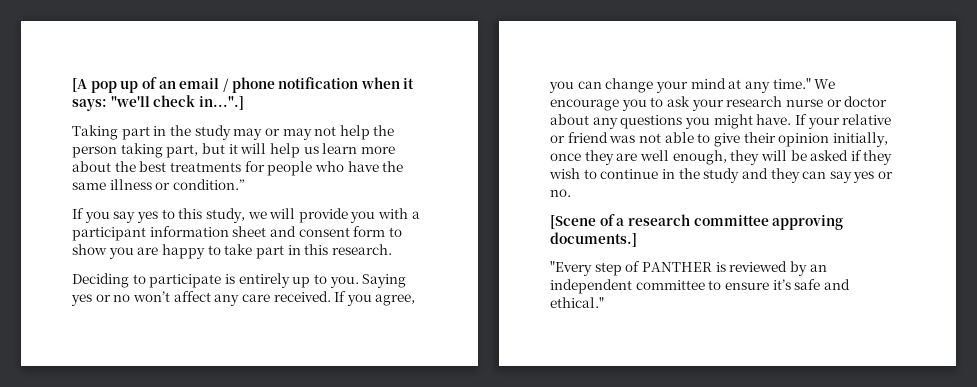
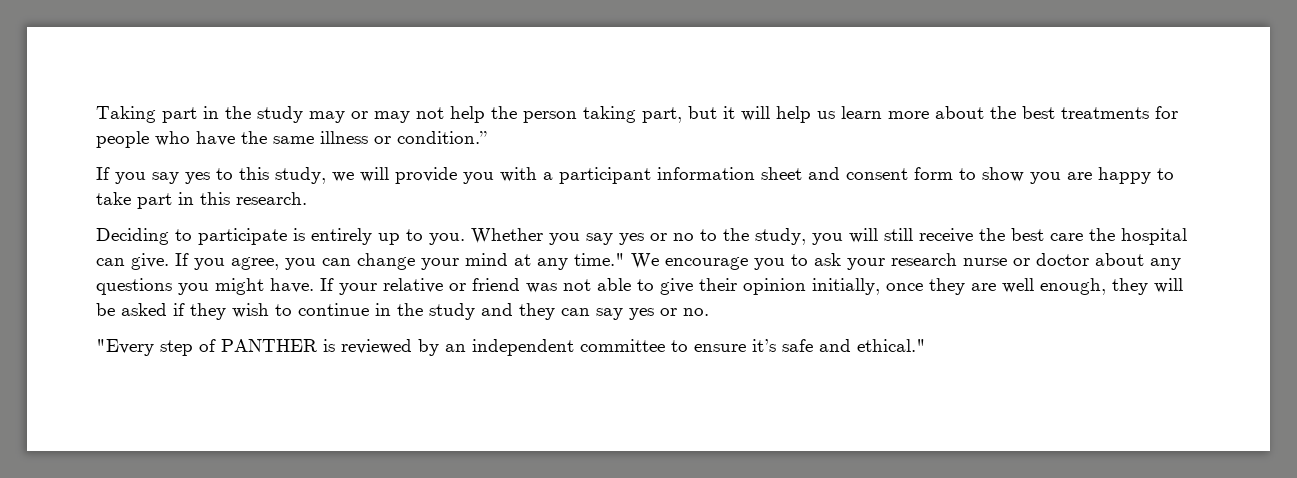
[72,77,415,93] [72,95,244,111] [A pop up of an email / phone notification when it says: "we'll check in...".] // -> (96, 114) none
[362,274,407,288] [71,291,331,306] Saying yes or no won’t affect any care received. -> [471,228,1187,245] [96,253,169,270] Whether you say yes or no to the study, you will still receive the best care the hospital can give.
[550,214,844,230] [550,232,637,247] // [Scene of a research committee approving documents.] -> (709, 312) none

